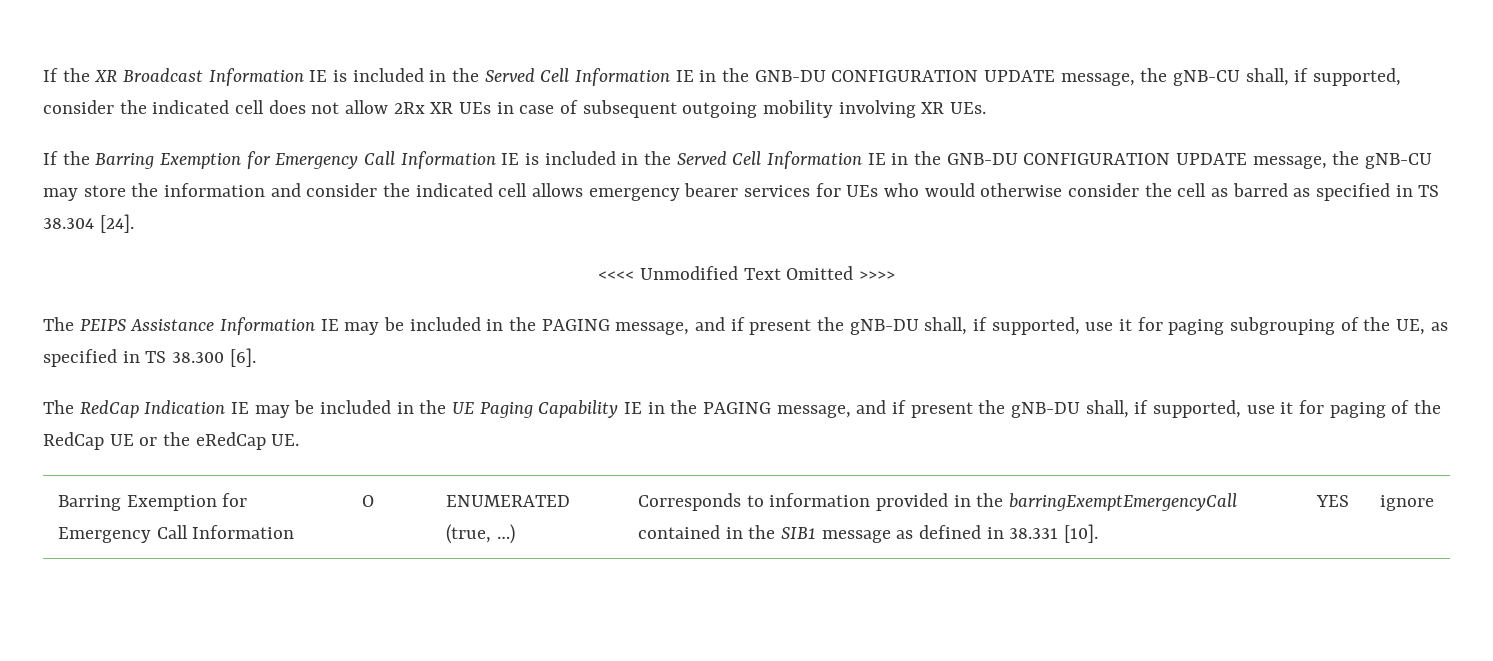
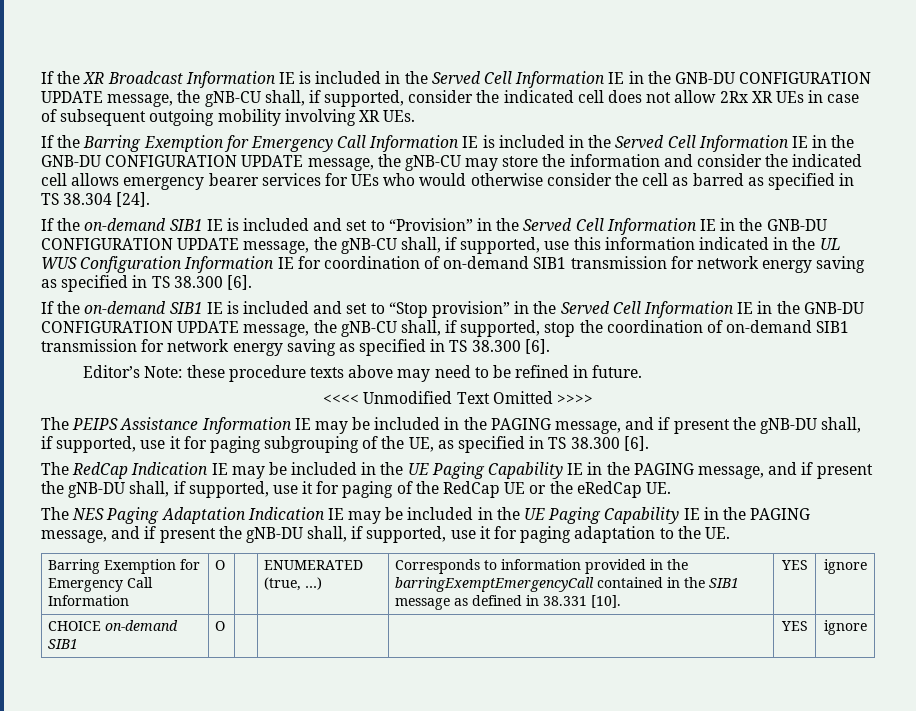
(134, 223) none -> [41,218,827,235] [41,237,841,254] [41,256,866,273] [41,275,252,292] [41,301,864,318] [41,320,850,337] [41,339,550,356] [83,365,643,382] // If the on-demand SIB1 IE is included and set to “Provision” in the Served Cell Information IE in the GNB-DU CONFIGURATION UPDATE message, the gNB-CU shall, if supported, use this information indicated in the UL WUS Configuration Information IE for coordination of on-demand SIB1 transmission for network energy saving as specified in TS 38.300 [6]. // If the on-demand SIB1 IE is included and set to “Stop provision” in the Served Cell Information IE in the GNB-DU CONFIGURATION UPDATE message, the gNB-CU shall, if supported, stop the coordination of on-demand SIB1 transmission for network energy saving as specified in TS 38.300 [6]. // Editor’s Note: these procedure texts above may need to be refined in future.
(300, 440) none -> [41,507,811,524] [41,526,730,543] // The NES Paging Adaptation Indication IE may be included in the UE Paging Capability IE in the PAGING message, and if present the gNB-DU shall, if supported, use it for paging adaptation to the UE.
(1434, 503) none -> [48,620,179,631] [48,639,79,649] [215,621,226,631] [780,621,808,631] [823,620,867,635] // CHOICE on-demand SIB1 | O | | | | YES | ignore

